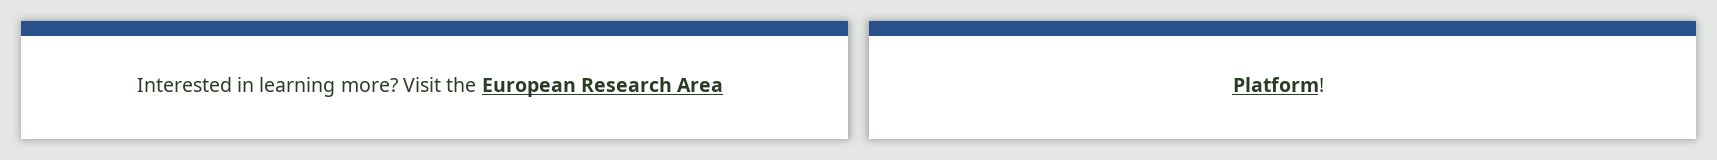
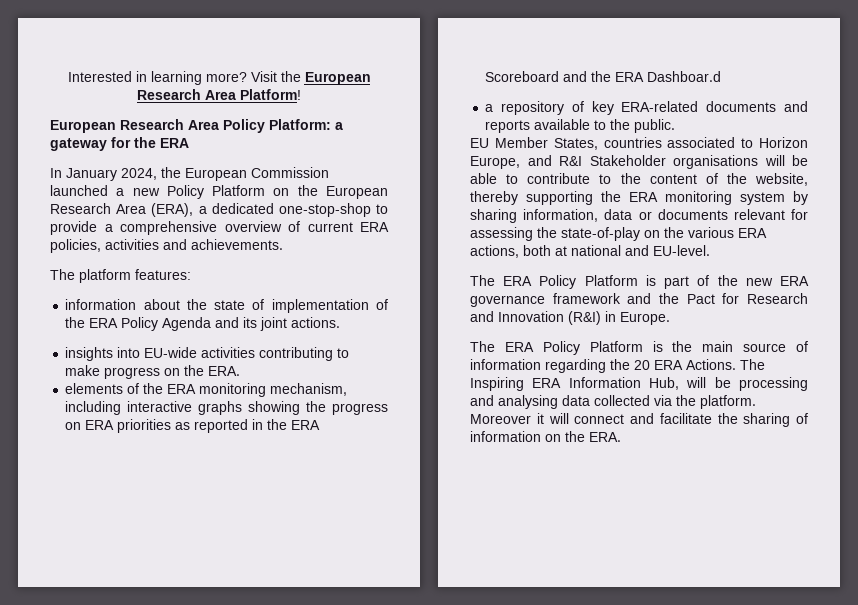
(1324, 84) none -> [50,119,343,133] [50,137,189,151] [50,167,329,181] [50,185,388,199] [50,203,388,217] [50,221,389,235] [50,239,283,253] [50,269,191,283] [65,299,389,313] [65,317,341,331] [65,347,350,361] [65,365,241,379] [65,383,348,397] [65,401,389,415] [65,419,321,433] [485,71,722,82] [485,101,808,115] [485,119,676,133] [470,137,808,150] [470,155,808,169] [470,173,808,186] [470,191,808,205] [470,209,808,223] [470,227,767,241] [470,245,710,258] [470,275,809,289] [470,293,808,307] [470,311,670,325] [470,341,808,355] [470,359,765,373] [470,377,808,391] [470,395,756,409] [470,413,808,427] [470,431,621,442] // European Research Area Policy Platform: a gateway for the ERA // In January 2024, the European Commission launched a new Policy Platform on the European Research Area (ERA), a dedicated one-stop-shop to provide a comprehensive overview of current ERA policies, activities and achievements. // The platform features: // information about the state of implementation of the ERA Policy Agenda and its joint actions. // insights into EU-wide activities contributing to make progress on the ERA. // elements of the ERA monitoring mechanism, including interactive graphs showing the progress on ERA priorities as reported in the ERA Scoreboard and the ERA Dashboar.d // a repository of key ERA-related documents and reports available to the public. // EU Member States, countries associated to Horizon Europe, and R&I Stakeholder organisations will be able to contribute to the content of the website, thereby supporting the ERA monitoring system by sharing information, data or documents relevant for assessing the state-of-play on the various ERA actions, both at national and EU-level. // The ERA Policy Platform is part of the new ERA governance framework and the Pact for Research and Innovation (R&I) in Europe. // The ERA Policy Platform is the main source of information regarding the 20 ERA Actions. The Inspiring ERA Information Hub, will be processing and analysing data collected via the platform. Moreover it will connect and facilitate the sharing of information on the ERA.

